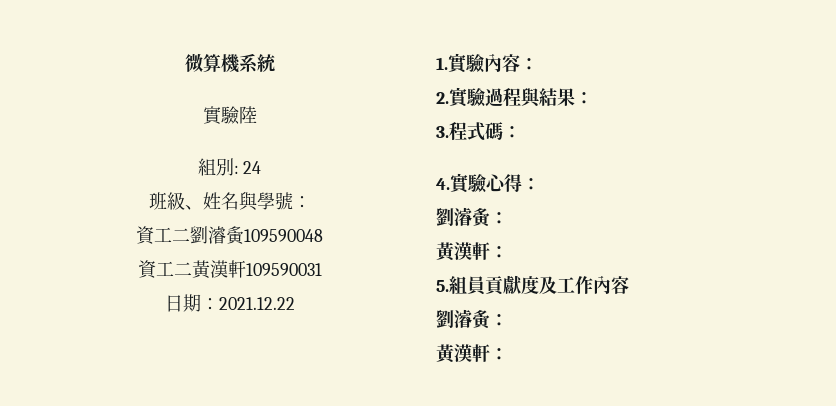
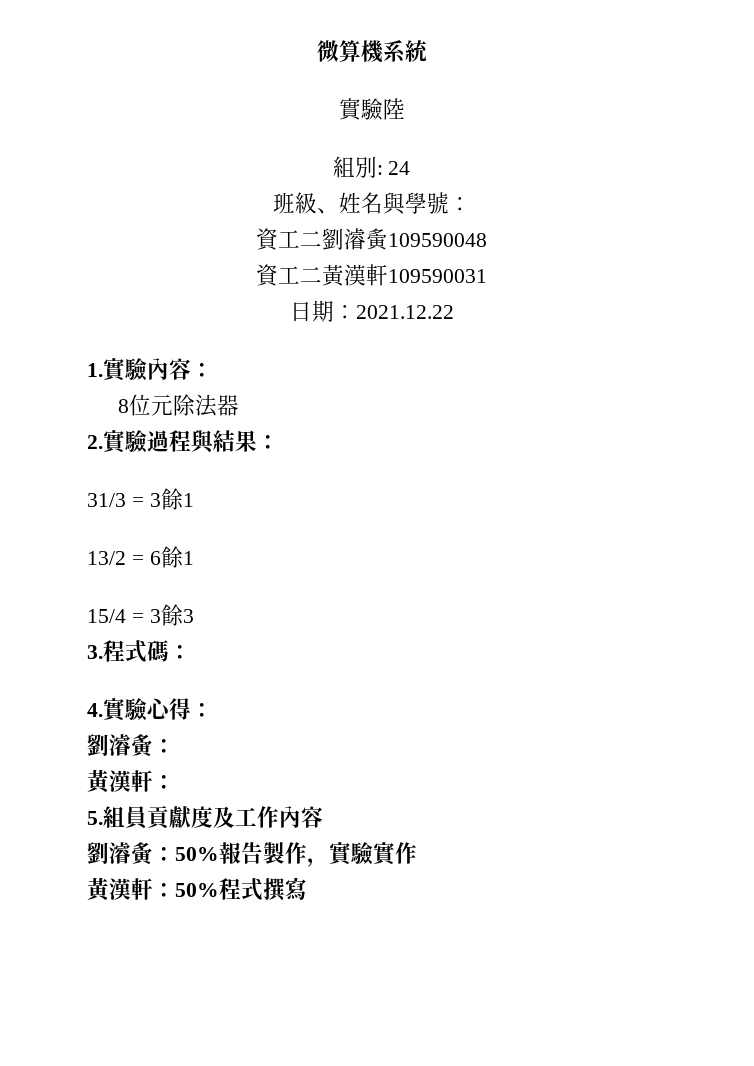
(538, 64) none -> [118,394,240,417] // 8位元除法器
(593, 98) none -> [87,488,194,510] [87,546,194,568] [87,604,194,626] // 31/3 = 3餘1 // 13/2 = 6餘1 // 15/4 = 3餘3
[436,344,508,364] // 黃漢軒： -> [175,842,417,867] [87,877,307,902] 50%報告製作，實驗實作 // 黃漢軒：50%程式撰寫

